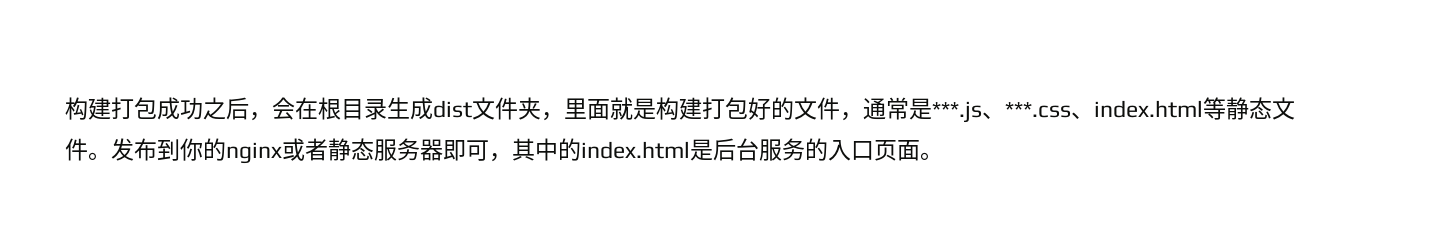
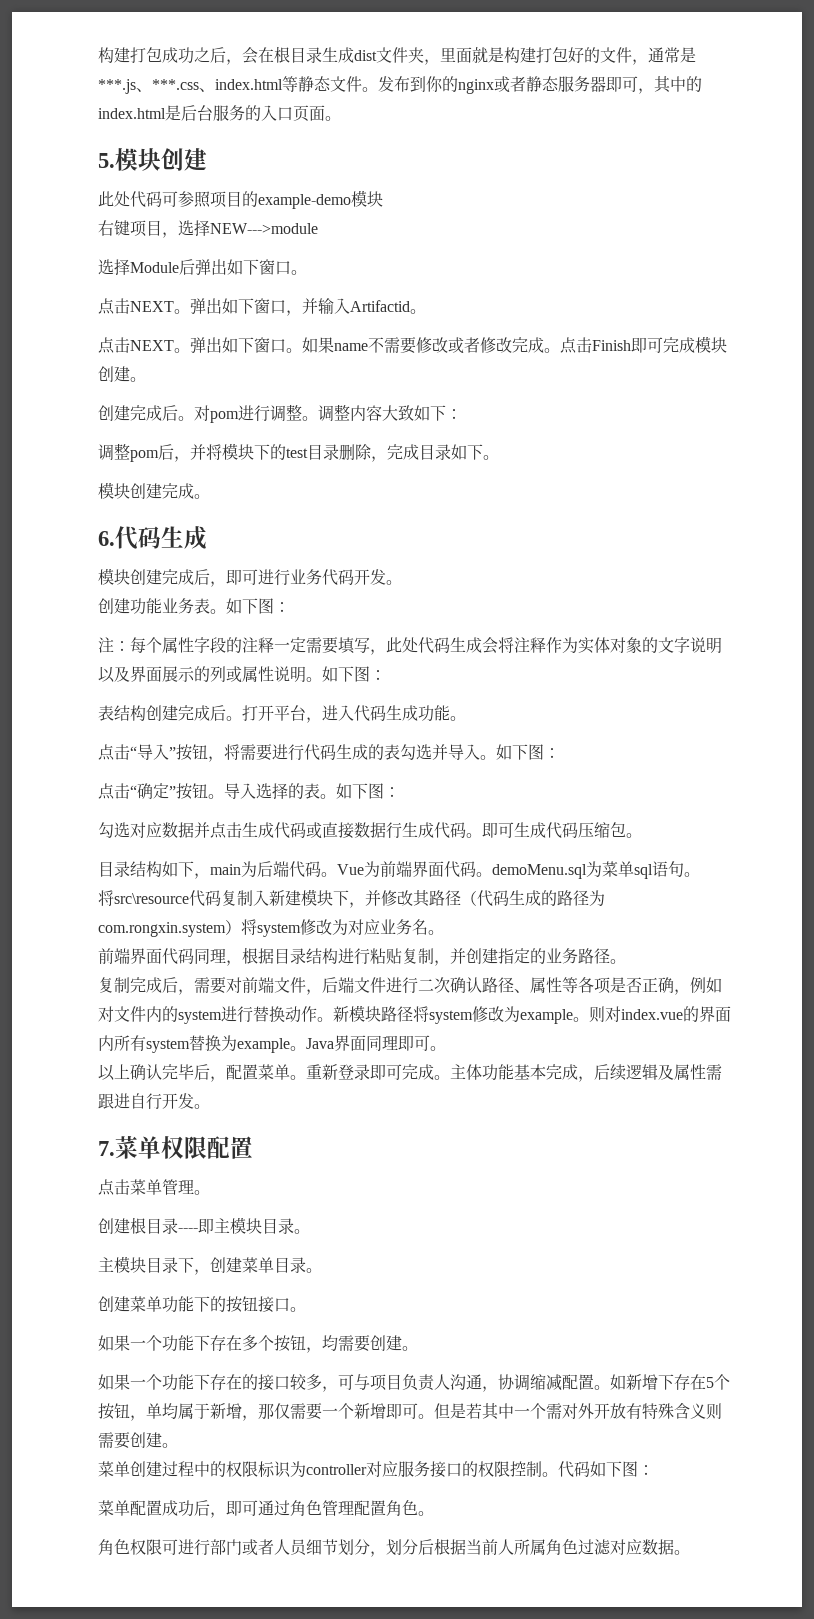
(943, 156) none -> [98,148,207,171] [98,190,383,209] [98,220,318,238] [98,259,307,275] [98,298,426,316] [98,336,727,354] [98,366,146,382] [98,404,462,423] [98,443,499,462] [98,482,210,499] [98,526,207,550] [98,568,402,587] [98,598,290,615] [98,637,722,655] [98,666,386,683] [98,705,466,723] [98,744,560,762] [98,783,400,800] [98,822,642,839] [98,861,700,879] [98,889,605,908] [98,919,444,937] [98,947,626,966] [98,977,722,995] [98,1005,731,1024] [98,1035,446,1053] [98,1064,722,1082] [98,1093,210,1110] [98,1136,253,1159] [98,1179,210,1196] [98,1217,310,1234] [98,1256,322,1275] [98,1296,306,1313] [98,1335,418,1353] [98,1374,730,1392] [98,1403,722,1421] [98,1432,178,1449] [98,1461,654,1478] [98,1500,434,1518] [98,1538,690,1557] // 5.模块创建 // 此处代码可参照项目的example-demo模块 // 右键项目，选择NEW--->module // 选择Module后弹出如下窗口。 // 点击NEXT。弹出如下窗口，并输入Artifactid。 // 点击NEXT。弹出如下窗口。如果name不需要修改或者修改完成。点击Finish即可完成模块创建。 // 创建完成后。对pom进行调整。调整内容大致如下： // 调整pom后，并将模块下的test目录删除，完成目录如下。 // 模块创建完成。 // 6.代码生成 // 模块创建完成后，即可进行业务代码开发。 // 创建功能业务表。如下图： // 注：每个属性字段的注释一定需要填写，此处代码生成会将注释作为实体对象的文字说明以及界面展示的列或属性说明。如下图： // 表结构创建完成后。打开平台，进入代码生成功能。 // 点击“导入”按钮，将需要进行代码生成的表勾选并导入。如下图： // 点击“确定”按钮。导入选择的表。如下图： // 勾选对应数据并点击生成代码或直接数据行生成代码。即可生成代码压缩包。 // 目录结构如下，main为后端代码。Vue为前端界面代码。demoMenu.sql为菜单sql语句。 // 将src\resource代码复制入新建模块下，并修改其路径（代码生成的路径为com.rongxin.system）将system修改为对应业务名。 // 前端界面代码同理，根据目录结构进行粘贴复制，并创建指定的业务路径。 // 复制完成后，需要对前端文件，后端文件进行二次确认路径、属性等各项是否正确，例如对文件内的system进行替换动作。新模块路径将system修改为example。则对index.vue的界面内所有system替换为example。Java界面同理即可。 // 以上确认完毕后，配置菜单。重新登录即可完成。主体功能基本完成，后续逻辑及属性需跟进自行开发。 // 7.菜单权限配置 // 点击菜单管理。 // 创建根目录----即主模块目录。 // 主模块目录下，创建菜单目录。 // 创建菜单功能下的按钮接口。 // 如果一个功能下存在多个按钮，均需要创建。 // 如果一个功能下存在的接口较多，可与项目负责人沟通，协调缩减配置。如新增下存在5个按钮，单均属于新增，那仅需要一个新增即可。但是若其中一个需对外开放有特殊含义则需要创建。 // 菜单创建过程中的权限标识为controller对应服务接口的权限控制。代码如下图： // 菜单配置成功后，即可通过角色管理配置角色。 // 角色权限可进行部门或者人员细节划分，划分后根据当前人所属角色过滤对应数据。

